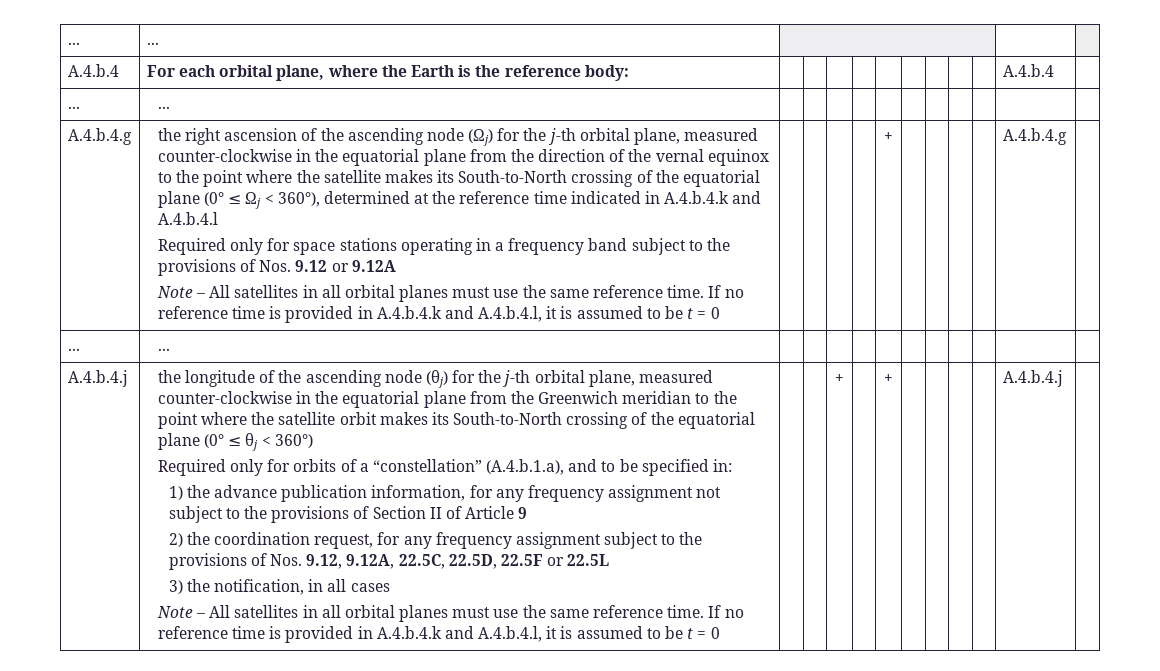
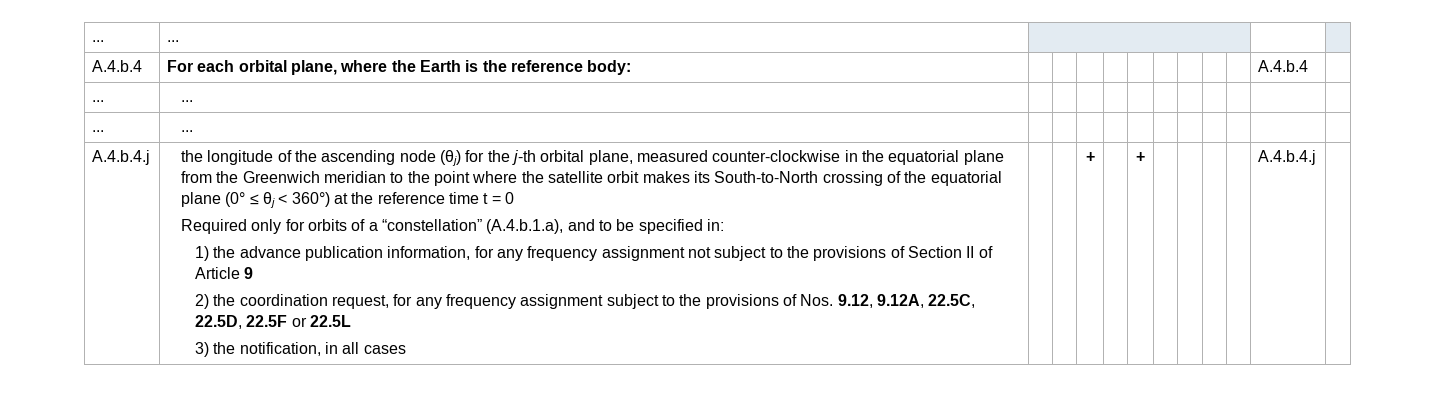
[67,128,132,145] [157,128,759,146] [157,149,769,166] [157,170,760,187] [157,191,762,209] [157,212,218,225] [157,238,730,255] [157,259,396,276] [156,285,744,302] [157,306,720,323] [884,132,893,141] [1002,128,1067,145] // A.4.b.4.g | the right ascension of the ascending node (Ωj) for the j-th orbital plane, measured counter-clockwise in the equatorial plane from the direction of the vernal equinox to the point where the satellite makes its South-to-North crossing of the equatorial plane (0° ≤ Ωj < 360°), determined at the reference time indicated in A.4.b.4.k and A.4.b.4.l // Required only for space stations operating in a frequency band subject to the provisions of Nos. 9.12 or 9.12A // Note – All satellites in all orbital planes must use the same reference time. If no reference time is provided in A.4.b.4.k and A.4.b.4.l, it is assumed to be t = 0 | | | | | + | | | | | A.4.b.4.g | -> (194, 101) none
(313, 441) none -> [334,192,514,204] at the reference time t = 0
[156,605,744,622] [157,626,720,643] // Note – All satellites in all orbital planes must use the same reference time. If no reference time is provided in A.4.b.4.k and A.4.b.4.l, it is assumed to be t = 0 -> (406, 349) none

